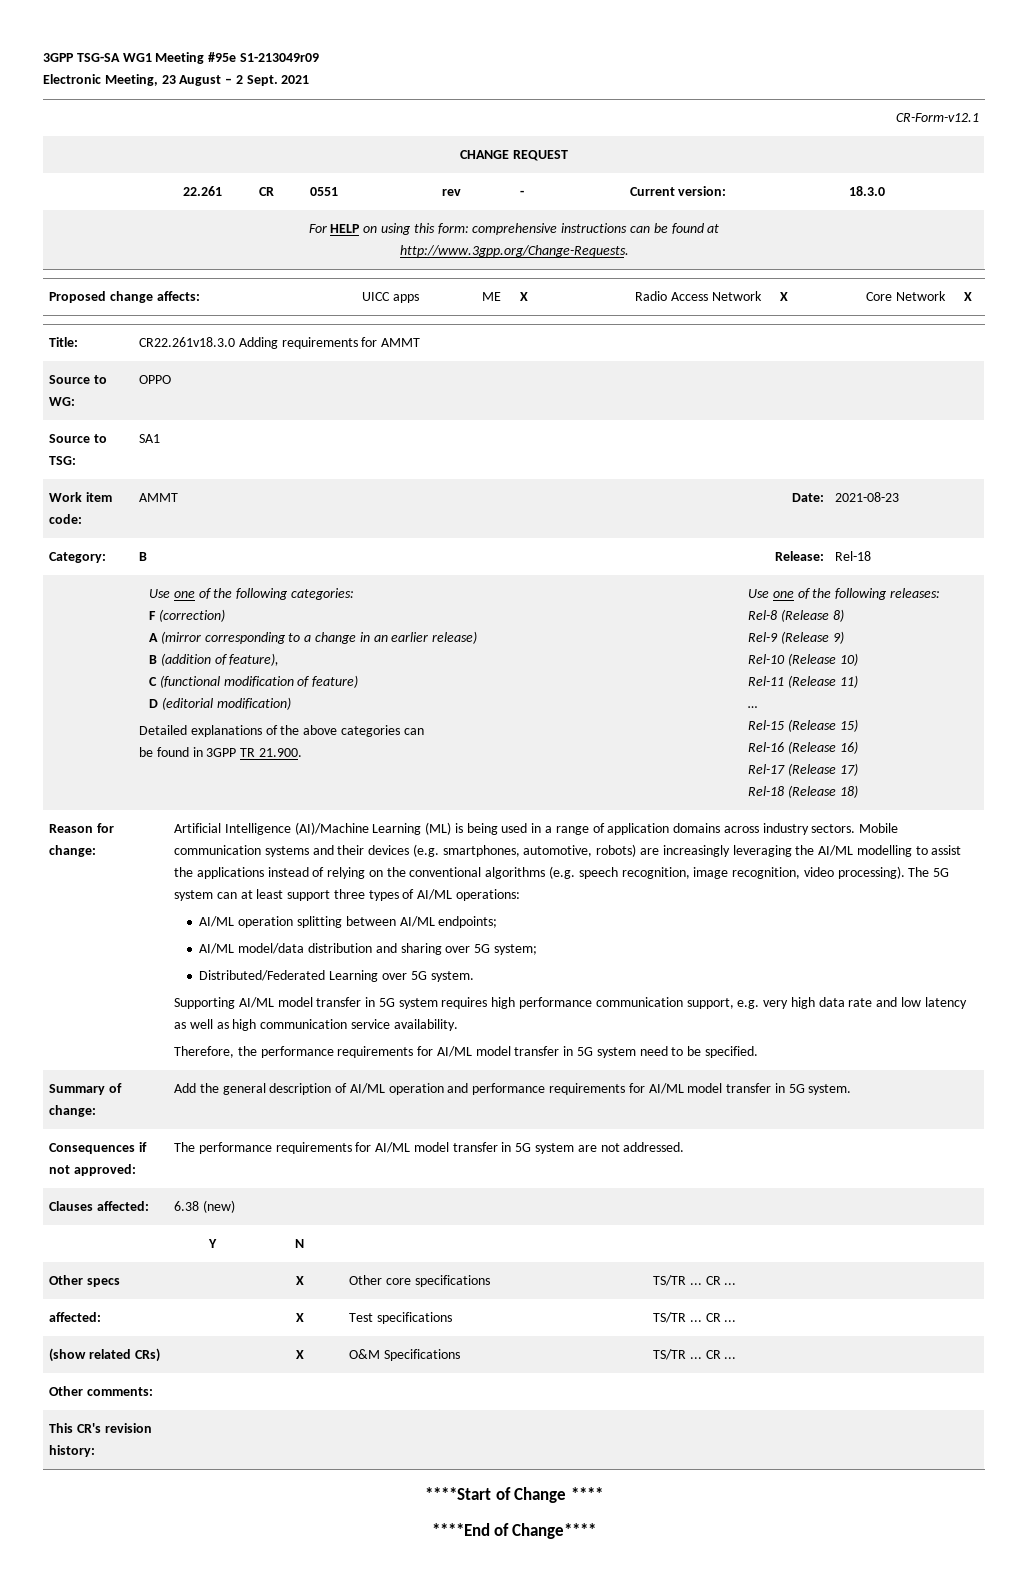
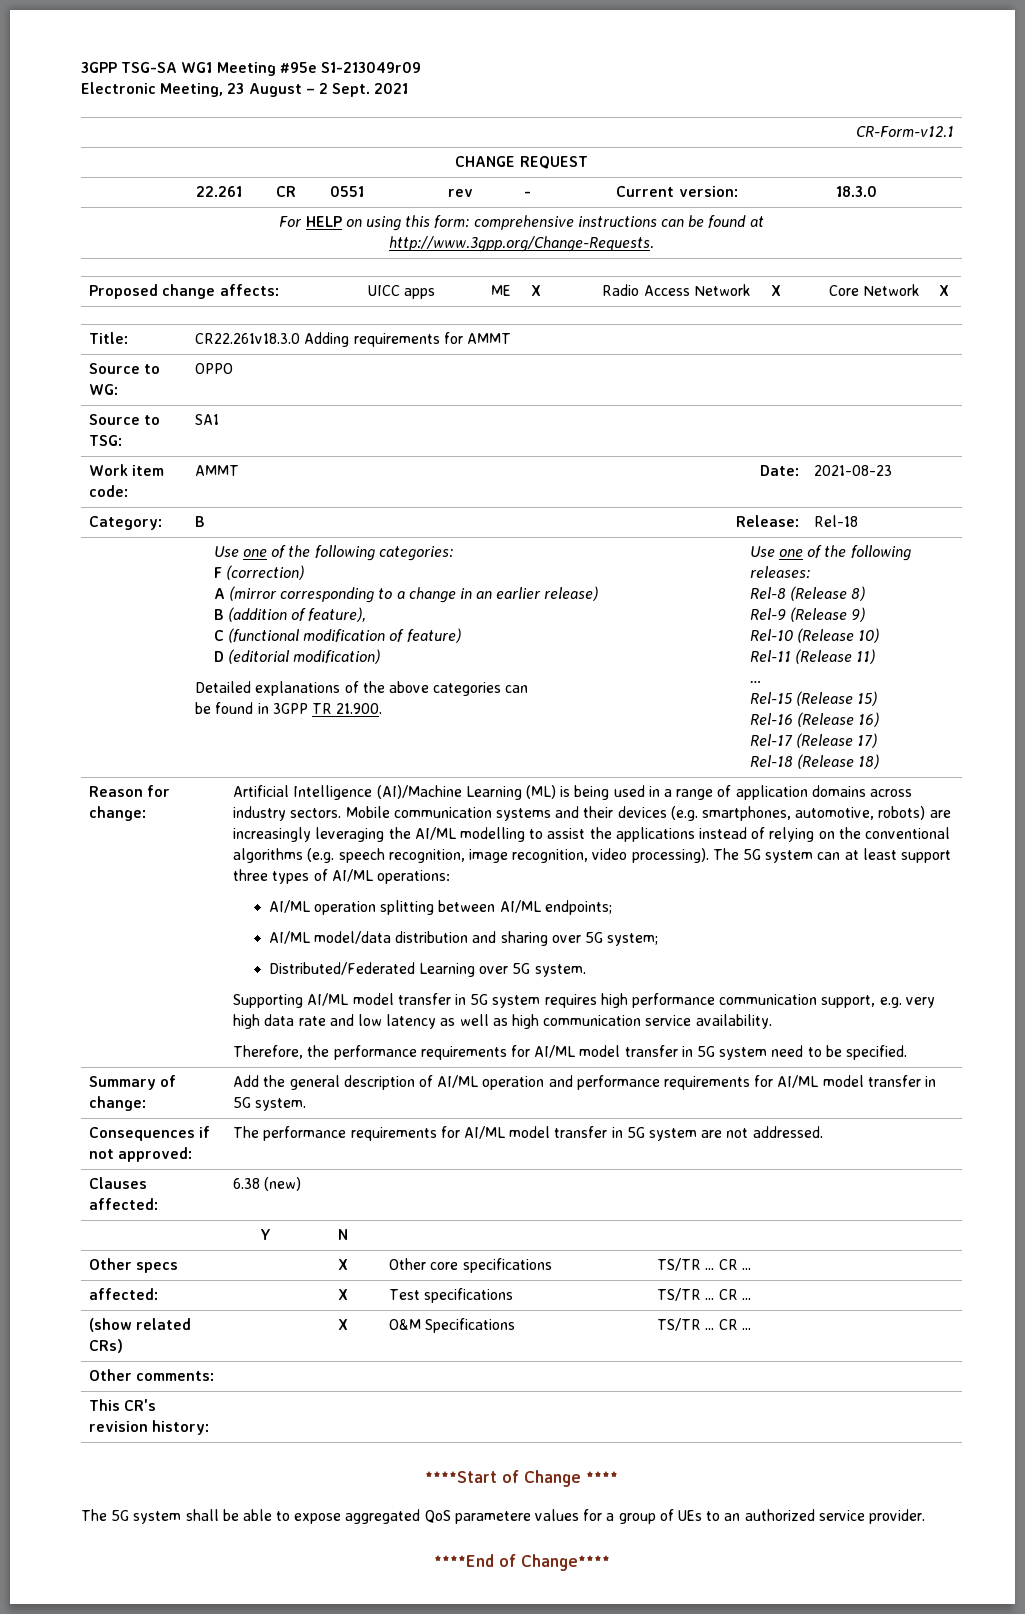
(603, 1493) none -> [81,1509,925,1524] // The 5G system shall be able to expose aggregated QoS parametere values for a group of UEs to an authorized service provider.

